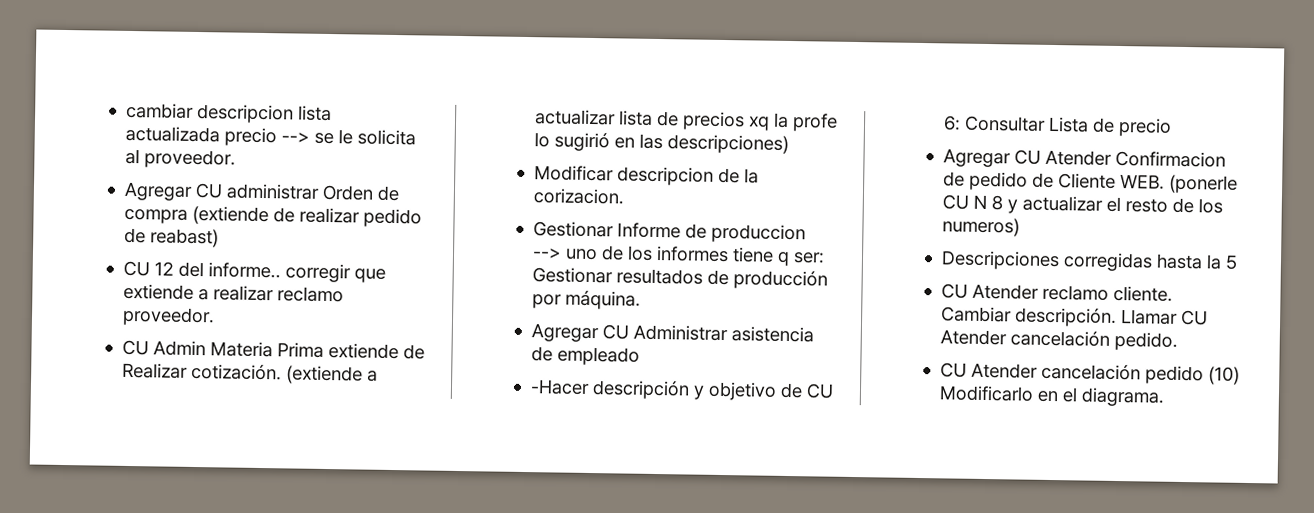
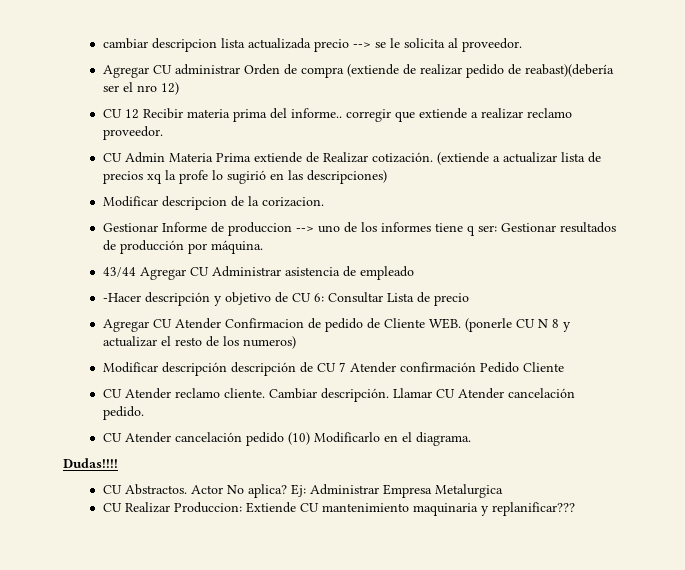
[150,228,220,248] reabast) -> [524,64,614,77] [102,82,179,95] reabast)(debería ser el nro 12)
(175, 268) none -> [142,108,267,122] Recibir materia prima
(642, 299) none -> [102,267,136,277] 43/44
[941,250,1239,272] Descripciones corregidas hasta la 5 -> [102,362,564,376] Modificar descripción descripción de CU 7 Atender confirmación Pedido Cliente
(1166, 397) none -> [63,458,118,468] [102,484,503,498] [102,502,575,516] // Dudas!!!! // CU Abstractos. Actor No aplica? Ej: Administrar Empresa Metalurgica // CU Realizar Produccion: Extiende CU mantenimiento maquinaria y replanificar???

